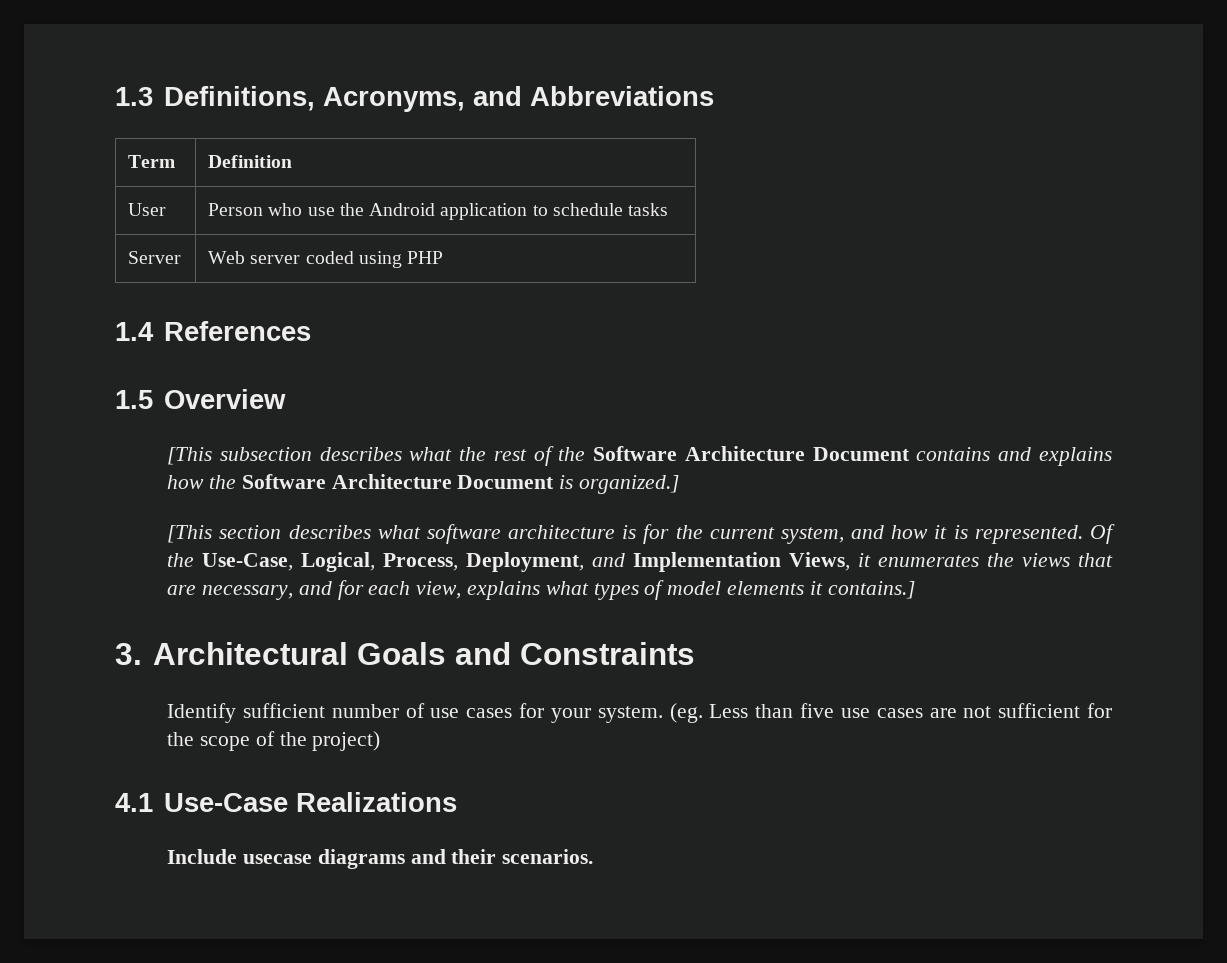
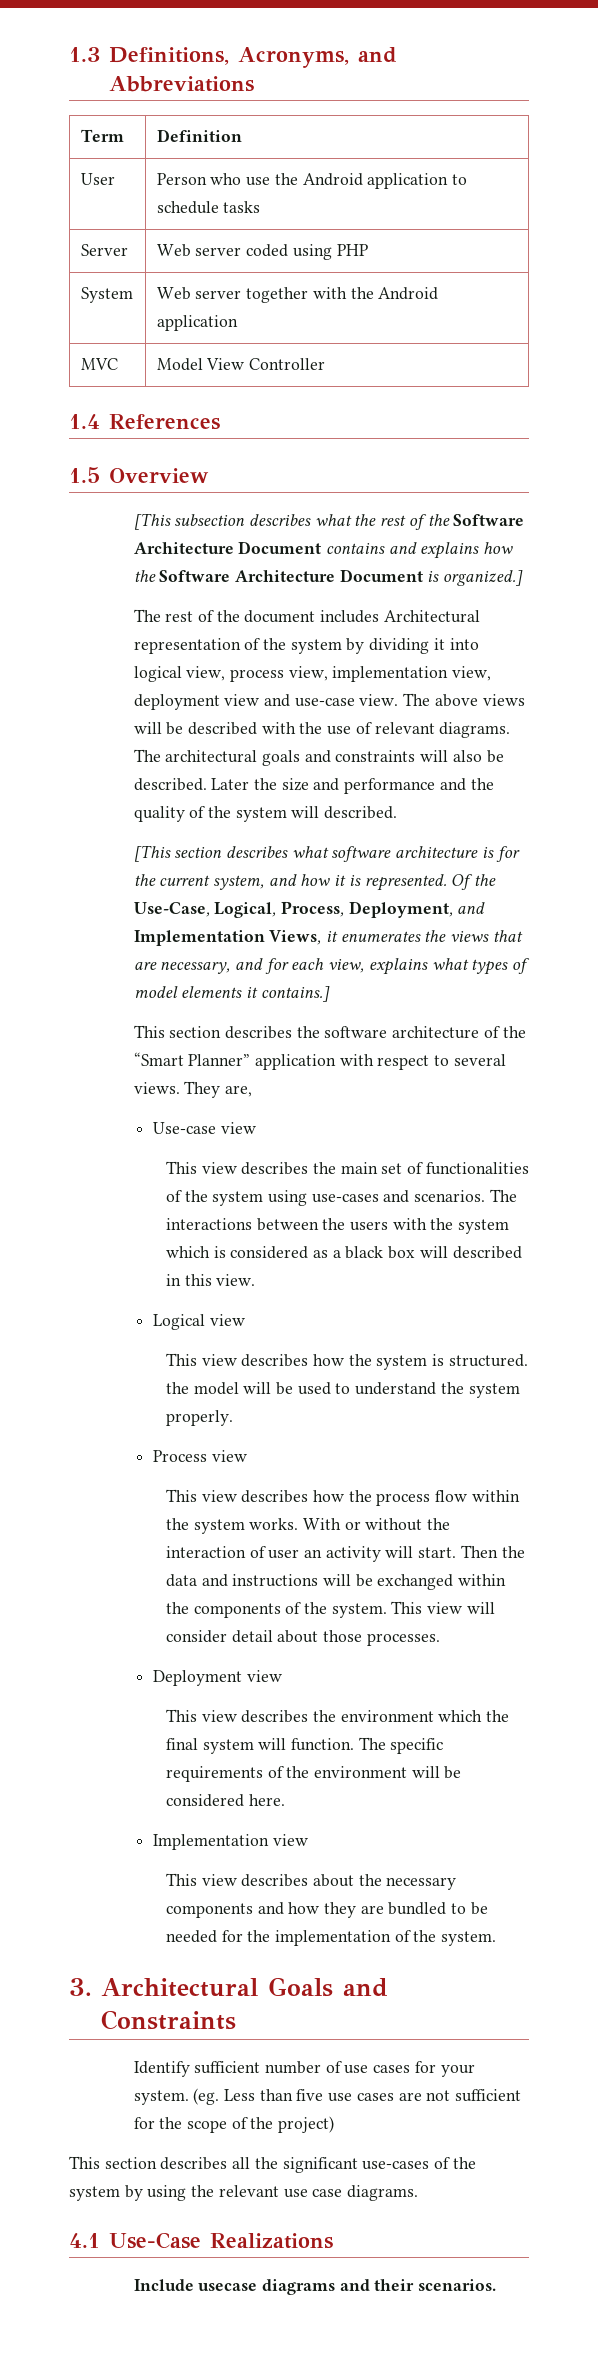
(444, 257) none -> [80,287,133,303] [156,287,439,303] [156,315,238,331] [80,358,118,370] [156,358,326,371] // System | Web server together with the Android application // MVC | Model View Controller
(680, 484) none -> [133,609,480,623] [133,638,479,654] [133,666,492,682] [133,693,525,710] [133,722,511,738] [133,749,504,766] [133,778,494,794] [133,806,398,822] // The rest of the document includes Architectural representation of the system by dividing it into logical view, process view, implementation view, deployment view and use-case view. The above views will be described with the use of relevant diagrams. The architectural goals and constraints will also be described. Later the size and performance and the quality of the system will described.
(915, 590) none -> [133,1025,526,1039] [133,1052,506,1070] [133,1081,252,1098] [152,1122,256,1134] [165,1161,529,1175] [165,1189,517,1206] [165,1218,510,1234] [165,1246,522,1259] [165,1274,256,1286] [152,1314,245,1330] [165,1353,528,1370] [165,1382,520,1398] [165,1410,233,1426] [152,1450,247,1462] [165,1489,520,1506] [165,1518,451,1534] [165,1545,525,1562] [165,1574,507,1590] [165,1601,495,1618] [165,1630,440,1646] [152,1670,282,1686] [165,1709,510,1723] [165,1737,444,1754] [165,1766,462,1782] [165,1794,285,1807] [152,1834,308,1850] [165,1873,457,1890] [165,1902,488,1918] [165,1930,497,1946] // This section describes the software architecture of the “Smart Planner” application with respect to several views. They are, // Use-case view // This view describes the main set of functionalities of the system using use-cases and scenarios. The interactions between the users with the system which is considered as a black box will described in this view. // Logical view // This view describes how the system is structured. the model will be used to understand the system properly. // Process view // This view describes how the process flow within the system works. With or without the interaction of user an activity will start. Then the data and instructions will be exchanged within the components of the system. This view will consider detail about those processes. // Deployment view // This view describes the environment which the final system will function. The specific requirements of the environment will be considered here. // Implementation view // This view describes about the necessary components and how they are bundled to be needed for the implementation of the system.
(381, 741) none -> [69,2156,476,2173] [69,2185,419,2201] // This section describes all the significant use-cases of the system by using the relevant use case diagrams.

